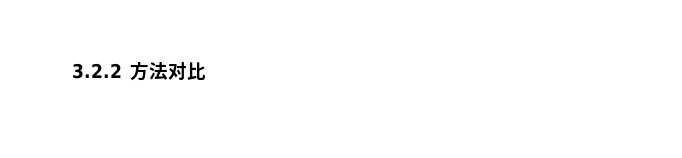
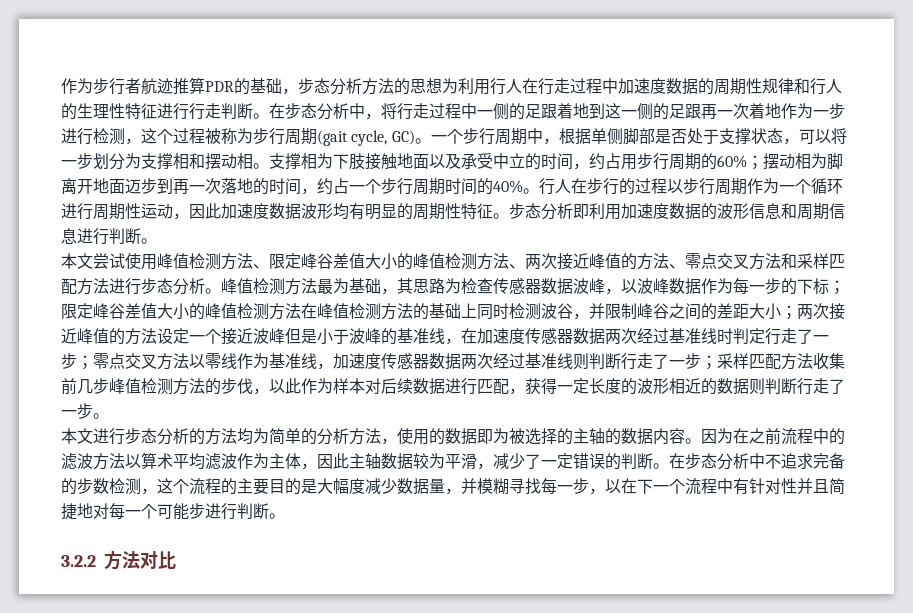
(72, 71) none -> [61,77,842,95] [61,103,845,120] [61,128,847,146] [61,153,843,170] [61,178,843,195] [61,203,845,220] [61,228,157,245] [61,253,845,270] [61,278,845,295] [61,303,845,320] [61,328,829,345] [61,353,845,370] [61,378,845,395] [61,403,109,419] [61,428,845,445] [61,452,845,470] [61,478,845,495] [61,503,285,520] 作为步行者航迹推算PDR的基础，步态分析方法的思想为利用行人在行走过程中加速度数据的周期性规律和行人的生理性特征进行行走判断。在步态分析中，将行走过程中一侧的足跟着地到这一侧的足跟再一次着地作为一步进行检测，这个过程被称为步行周期(gait cycle, GC)。一个步行周期中，根据单侧脚部是否处于支撑状态，可以将一步划分为支撑相和摆动相。支撑相为下肢接触地面以及承受中立的时间，约占用步行周期的60%；摆动相为脚离开地面迈步到再一次落地的时间，约占一个步行周期时间的40%。行人在步行的过程以步行周期作为一个循环进行周期性运动，因此加速度数据波形均有明显的周期性特征。步态分析即利用加速度数据的波形信息和周期信息进行判断。 // 本文尝试使用峰值检测方法、限定峰谷差值大小的峰值检测方法、两次接近峰值的方法、零点交叉方法和采样匹配方法进行步态分析。峰值检测方法最为基础，其思路为检查传感器数据波峰，以波峰数据作为每一步的下标；限定峰谷差值大小的峰值检测方法在峰值检测方法的基础上同时检测波谷，并限制峰谷之间的差距大小；两次接近峰值的方法设定一个接近波峰但是小于波峰的基准线，在加速度传感器数据两次经过基准线时判定行走了一步；零点交叉方法以零线作为基准线，加速度传感器数据两次经过基准线则判断行走了一步；采样匹配方法收集前几步峰值检测方法的步伐，以此作为样本对后续数据进行匹配，获得一定长度的波形相近的数据则判断行走了一步。 // 本文进行步态分析的方法均为简单的分析方法，使用的数据即为被选择的主轴的数据内容。因为在之前流程中的滤波方法以算术平均滤波作为主体，因此主轴数据较为平滑，减少了一定错误的判断。在步态分析中不追求完备的步数检测，这个流程的主要目的是大幅度减少数据量，并模糊寻找每一步，以在下一个流程中有针对性并且简捷地对每一个可能步进行判断。 //

